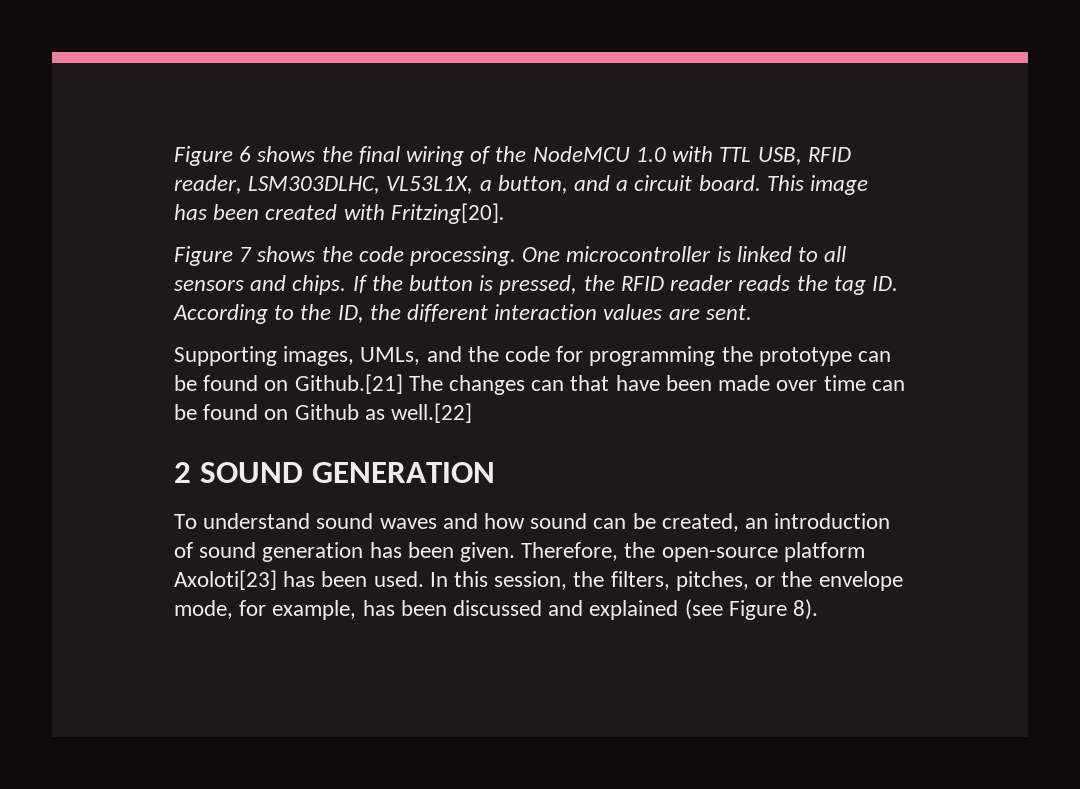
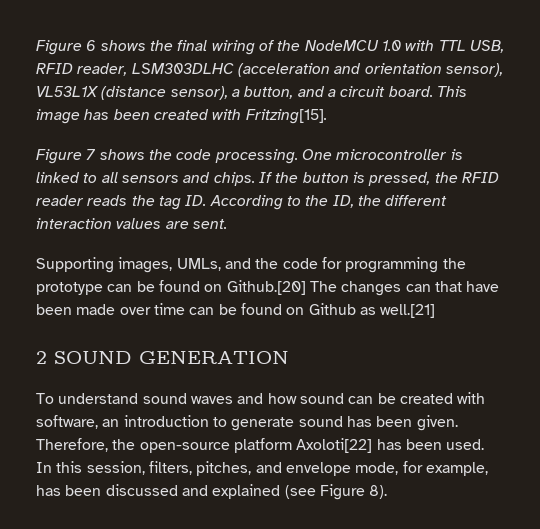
[248,176,474,194] LSM303DLHC, VL53L1X, -> [131,63,503,77] [36,86,228,100] LSM303DLHC (acceleration and orientation sensor), VL53L1X (distance sensor),
[390,203,505,224] Fritzing[20]. -> [245,109,327,124] Fritzing[15].
[294,374,403,394] Github.[21] -> [226,280,306,295] Github.[20]
[391,403,473,423] well.[22] -> [380,304,436,318] well.[21]
[661,513,891,532] [174,542,364,562] created, an introduction of sound generation -> [399,392,486,404] [36,415,343,431] created with software, an introduction to generate sound
[174,570,277,590] Axoloti[23] -> [296,438,373,453] Axoloti[22]
[573,571,605,587] the -> (145, 468) none
[755,571,813,587] or the -> [255,462,282,473] and

